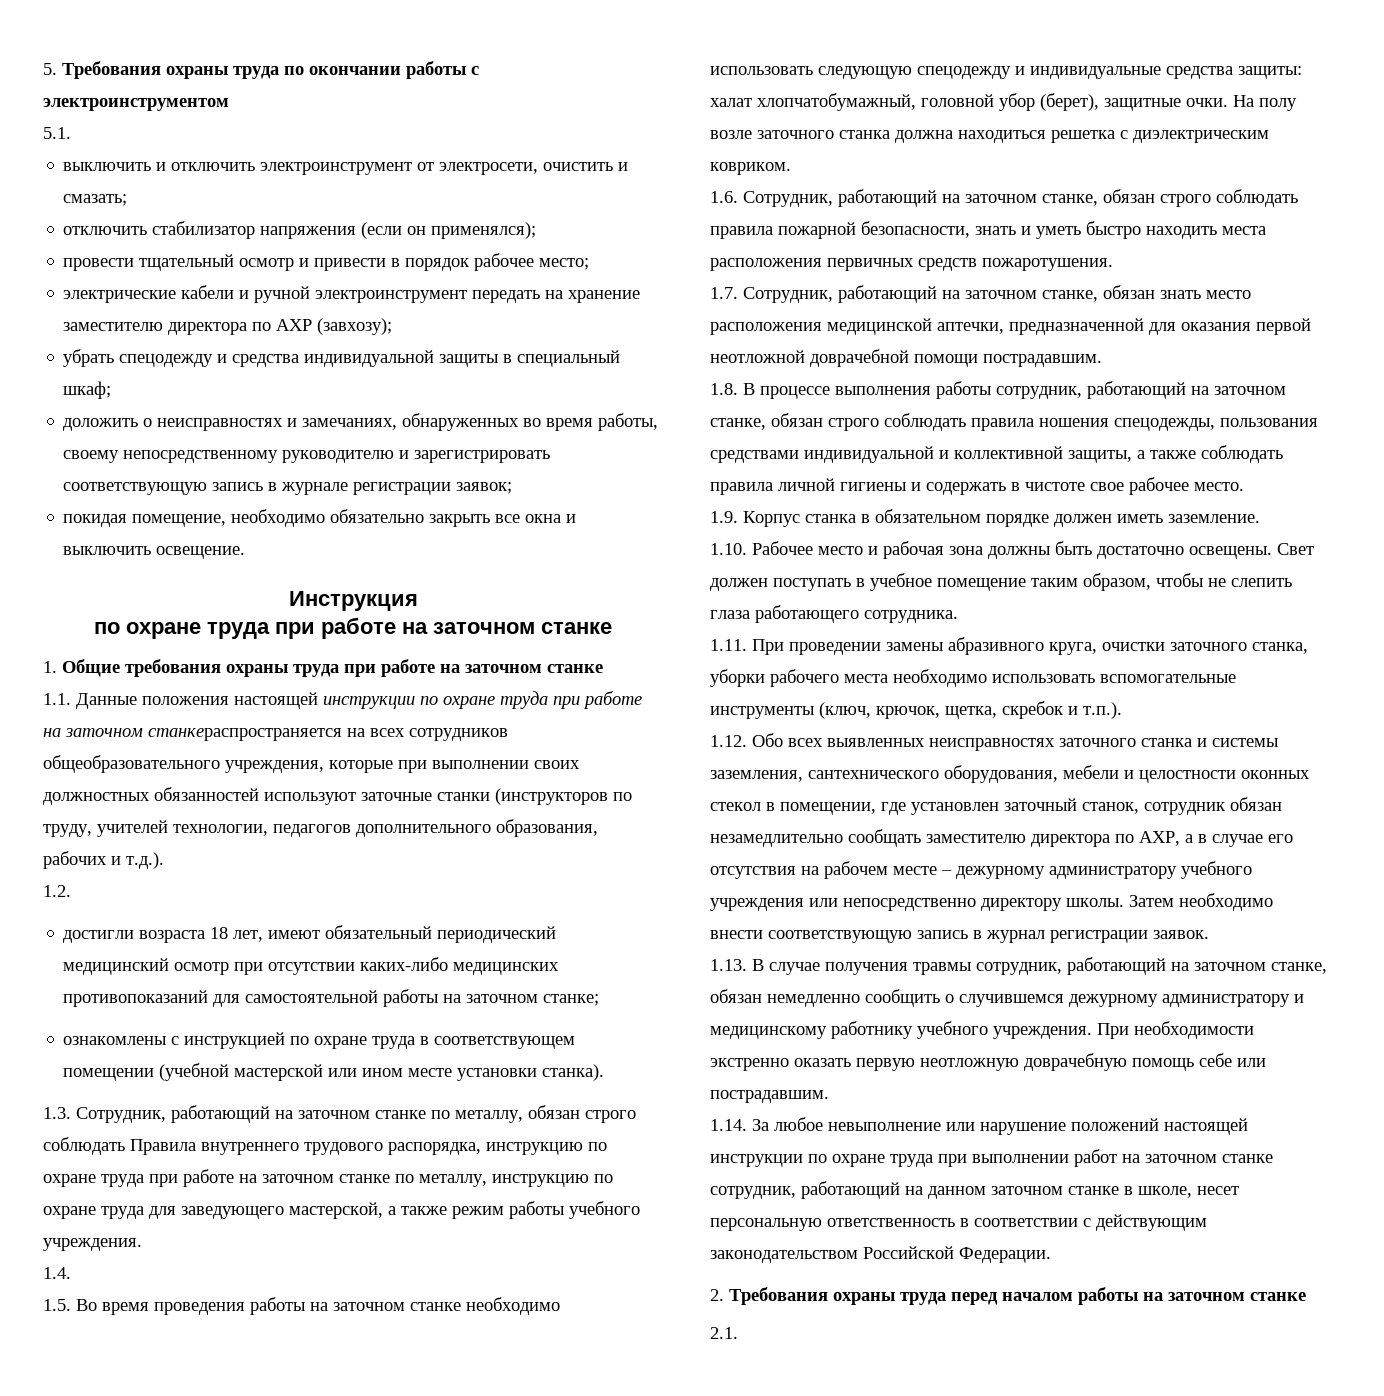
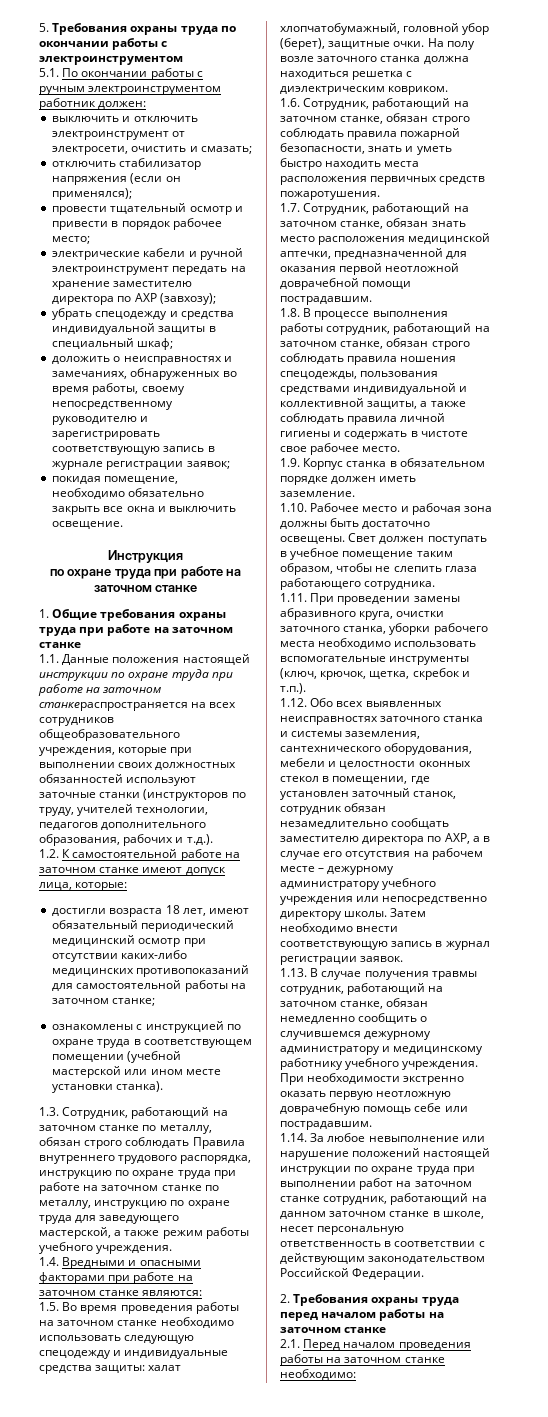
(71, 133) none -> [62,68,203,80] [39,86,222,95] [39,98,147,110] По окончании работы с ручным электроинструментом работник должен:
(71, 891) none -> [62,849,240,861] [39,867,226,876] [39,882,128,891] К самостоятельной работе на заточном станке имеют допуск лица, которые:
(71, 1273) none -> [62,1257,201,1269] [39,1272,193,1284] [39,1290,203,1296] Вредными и опасными факторами при работе на заточном станке являются:
(738, 1333) none -> [303,1339,471,1351] [280,1354,445,1366] [280,1369,356,1380] Перед началом проведения работы на заточном станке необходимо:

